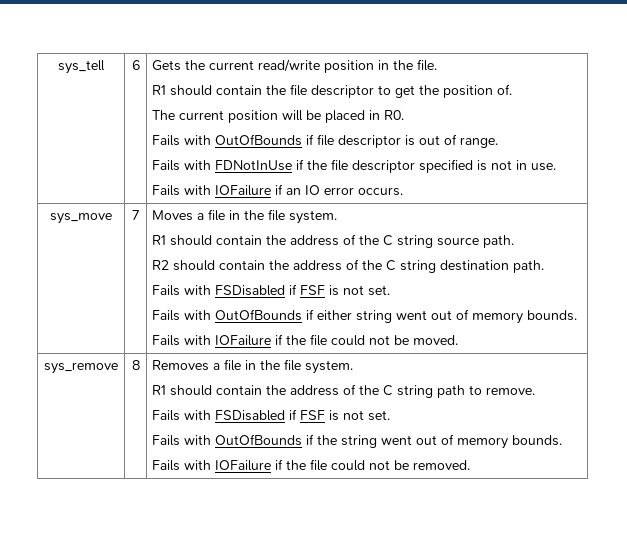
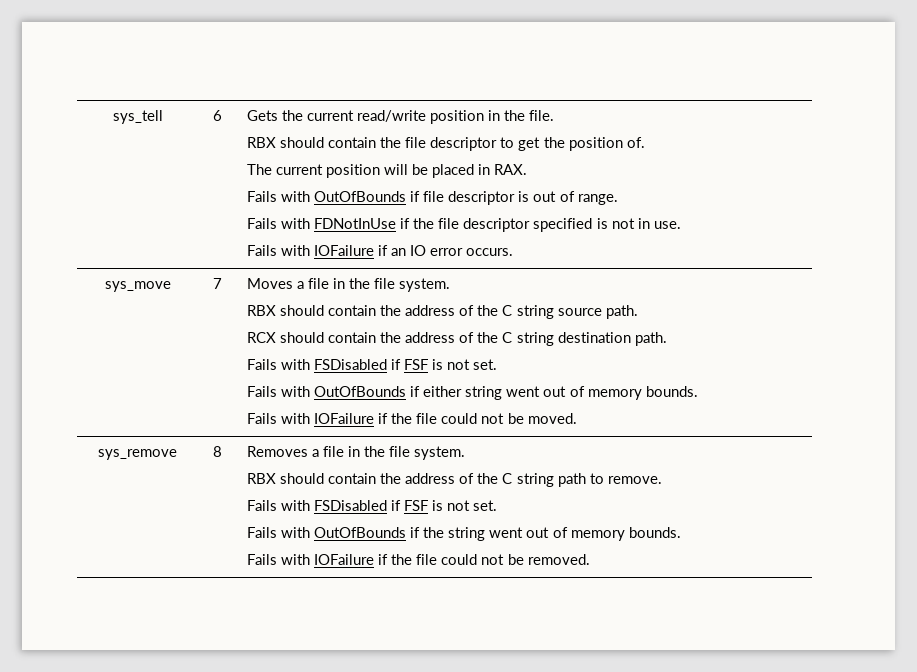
[152,85,167,95] R1 -> [247,137,277,148] RBX
[384,110,405,120] R0. -> [494,164,528,175] RAX.
[152,235,167,245] R1 -> [247,305,277,316] RBX
[152,260,170,270] R2 -> [247,332,277,343] RCX
[152,385,167,395] R1 -> [247,473,277,484] RBX

